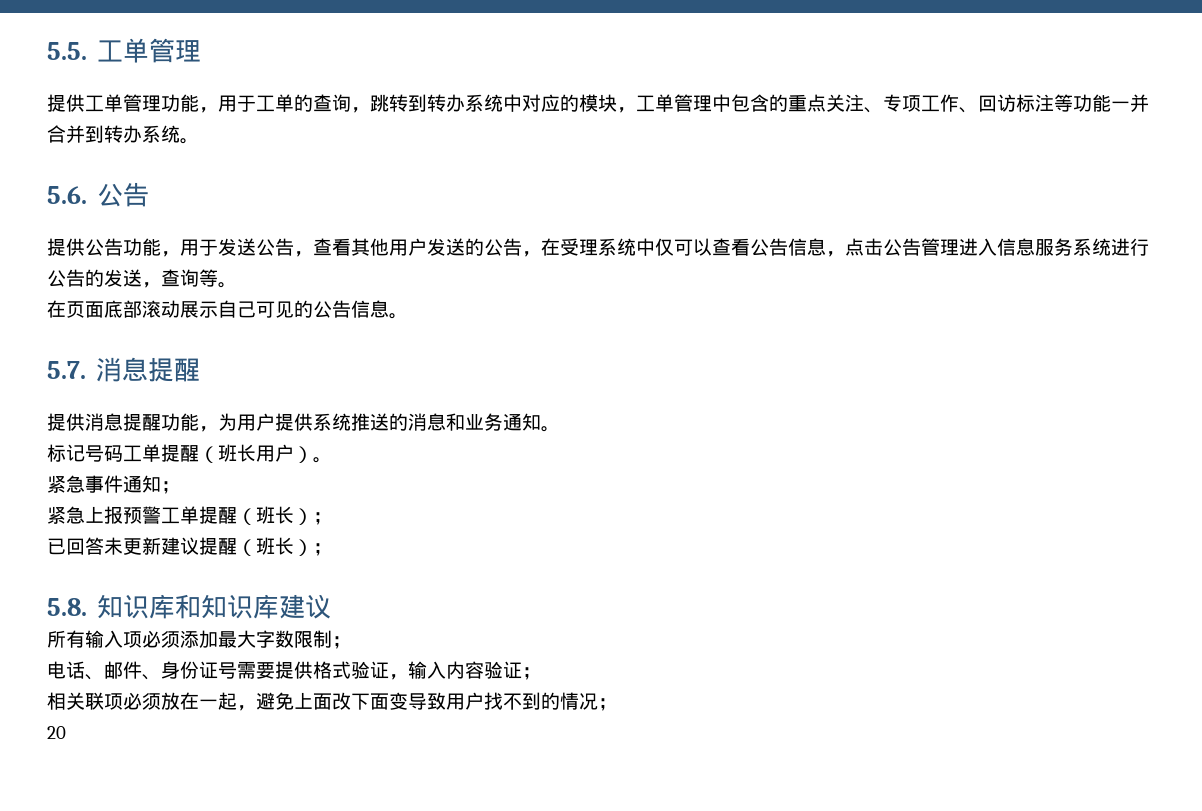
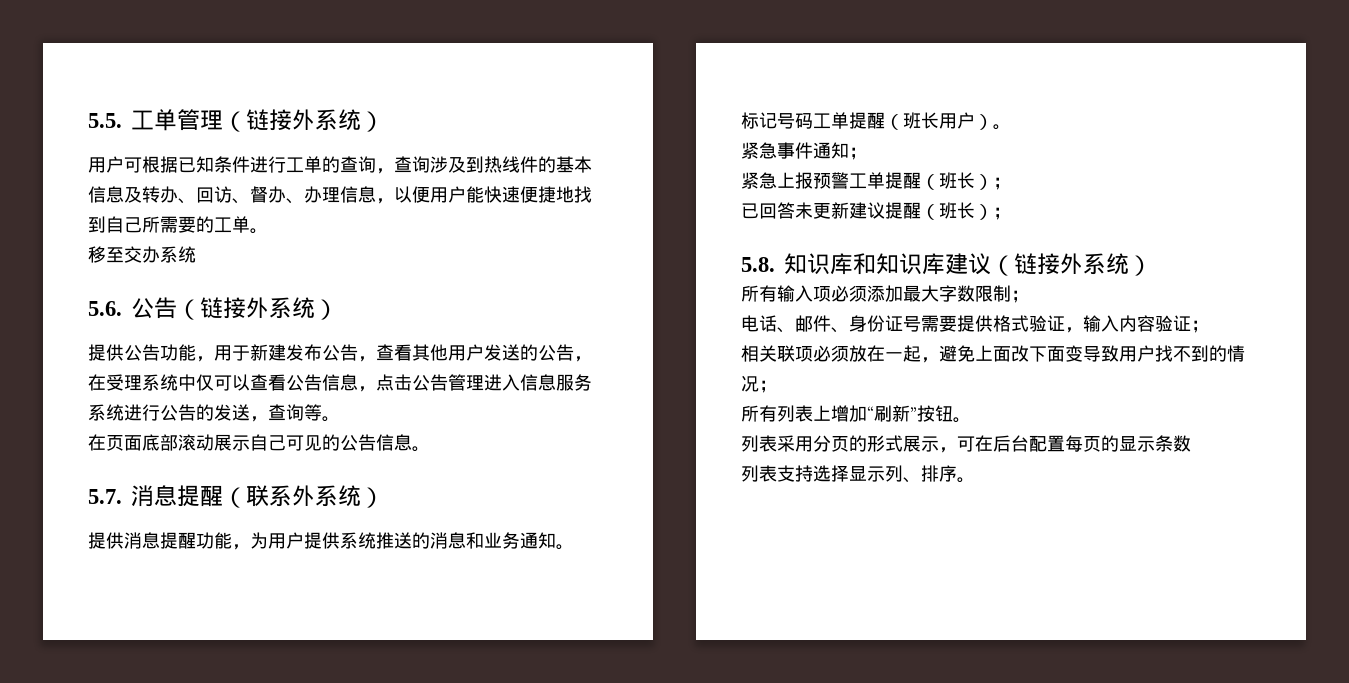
[47,94,1149,113] [47,125,199,144] // 提供工单管理功能，用于工单的查询，跳转到转办系统中对应的模块，工单管理中包含的重点关注、专项工作、回访标注等功能一并合并到转办系统。 -> [223,109,384,132] [88,156,592,174] [88,186,592,204] [88,216,268,234] [88,246,196,263] （链接外系统） // 用户可根据已知条件进行工单的查询，查询涉及到热线件的基本信息及转办、回访、督办、办理信息，以便用户能快速便捷地找到自己所需要的工单。 // 移至交办系统
(149, 194) none -> [177,297,338,320] （链接外系统）
[218,238,256,256] 发送 -> [250,344,322,361] 新建发布
(200, 370) none -> [223,485,384,508] （联系外系统）
(331, 606) none -> [991,253,1152,276] （链接外系统）
[47,726,66,739] 20 -> [741,405,971,423] [741,435,1191,453] [741,465,975,483] 所有列表上增加“刷新”按钮。 // 列表采用分页的形式展示，可在后台配置每页的显示条数 // 列表支持选择显示列、排序。

